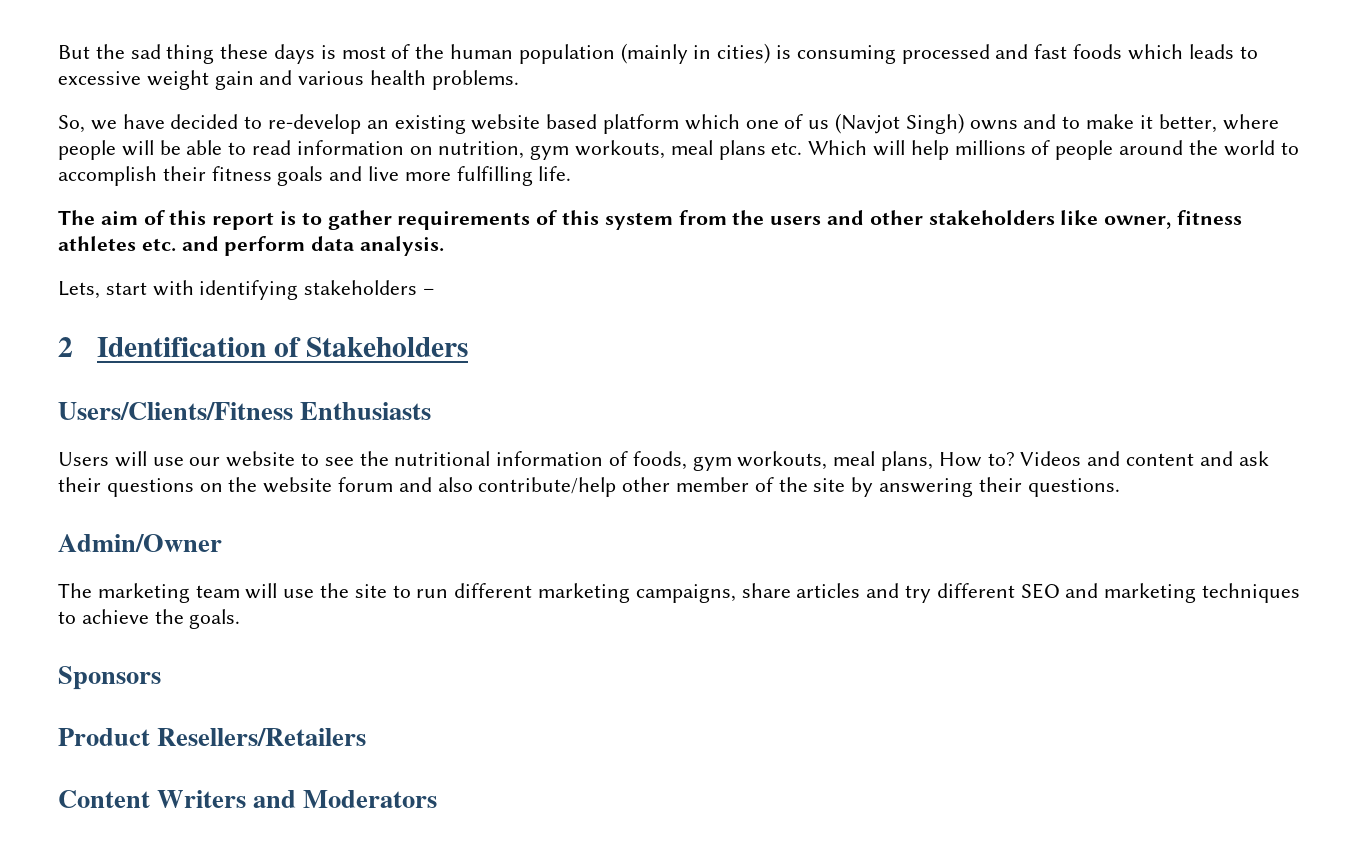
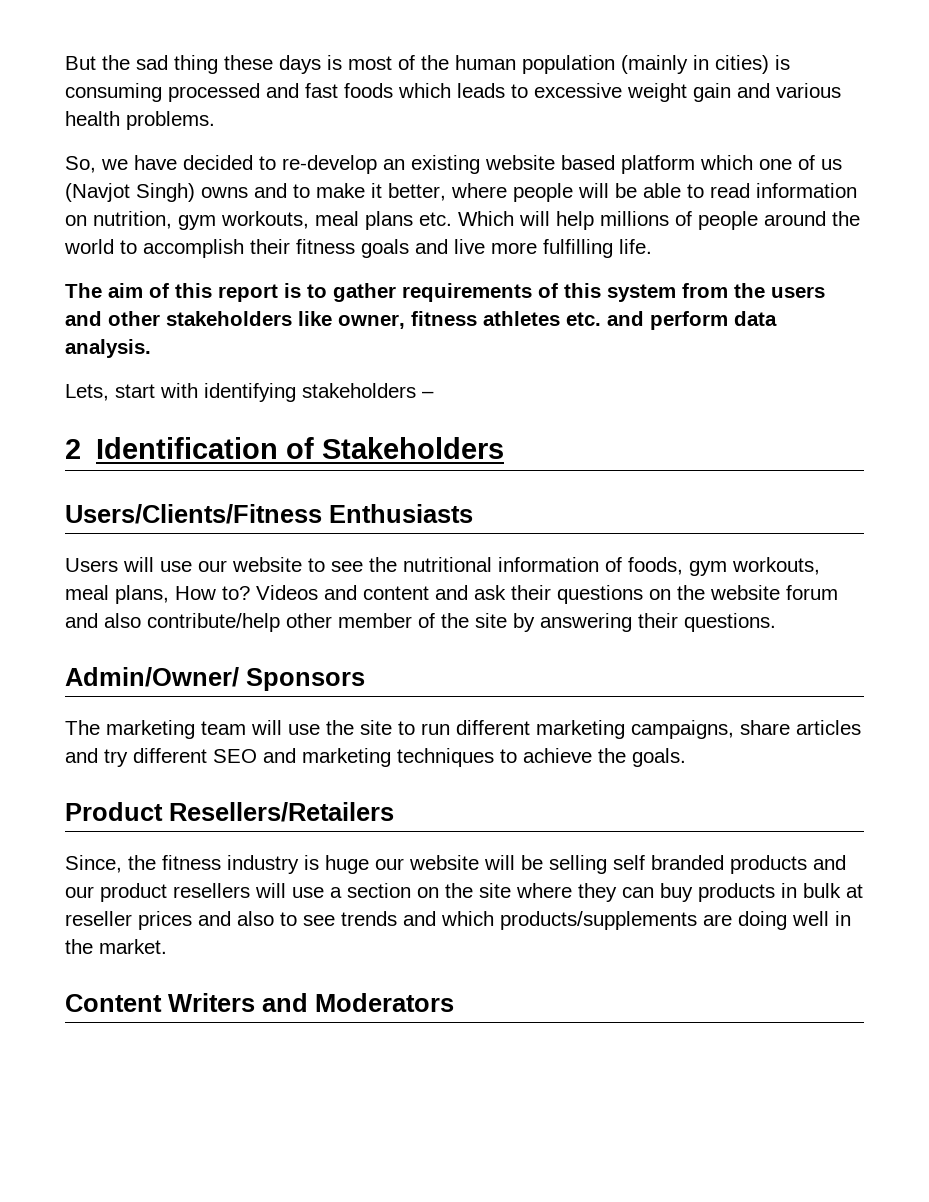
[58,534,222,552] Admin/Owner -> [65,667,365,691] Admin/Owner/ Sponsors
[58,666,161,690] // Sponsors -> (686, 757) none
(367, 737) none -> [65,855,846,874] [65,883,863,902] [65,911,851,930] [65,939,167,954] // Since, the fitness industry is huge our website will be selling self branded products and our product resellers will use a section on the site where they can buy products in bulk at reseller prices and also to see trends and which products/supplements are doing well in the market.

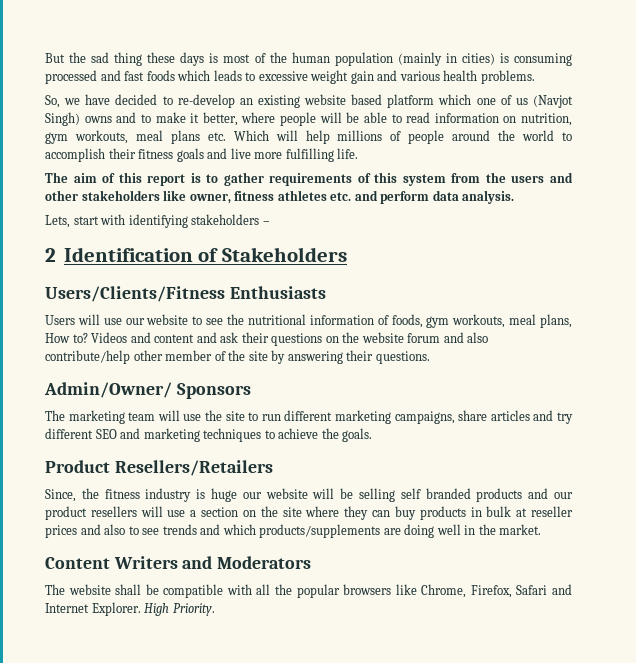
(454, 1002) none -> [45,584,572,598] [45,602,215,616] // The website shall be compatible with all the popular browsers like Chrome, Firefox, Safari and Internet Explorer. High Priority.

